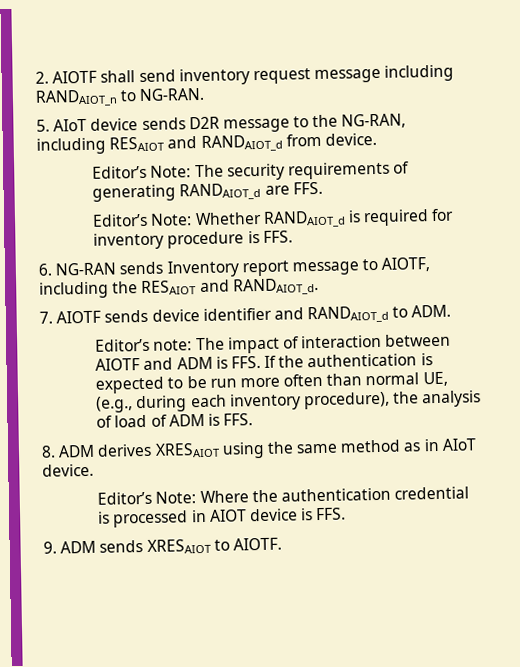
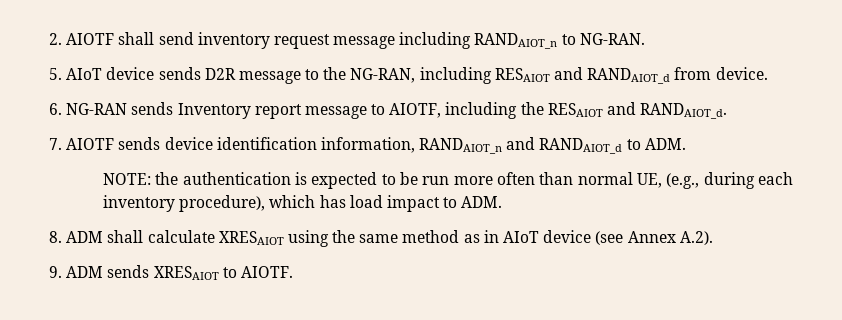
[92,161,410,181] [92,181,323,202] [92,208,455,228] [93,230,293,250] // Editor’s Note: The security requirements of generating RANDAIOT_d are FFS. // Editor’s Note: Whether RANDAIOT_d is required for inventory procedure is FFS. -> (768, 73) none
[202,307,272,321] identifier -> [216,137,503,154] identification information, RANDAIOT_n
[95,333,452,354] [95,355,277,371] Editor’s note: The impact of interaction between AIOTF and ADM is FFS. If -> [102,173,151,185] NOTE:
[393,390,482,408] [96,413,254,428] the analysis of load of ADM is FFS. -> [269,195,503,212] which has load impact to ADM.
[97,443,153,457] derives -> [107,230,215,243] shall calculate
[42,463,94,477] [97,486,470,505] [98,507,347,528] device. // Editor’s Note: Where the authentication credential is processed in AIOT device is FFS. -> [543,230,713,245] device (see Annex A.2).

